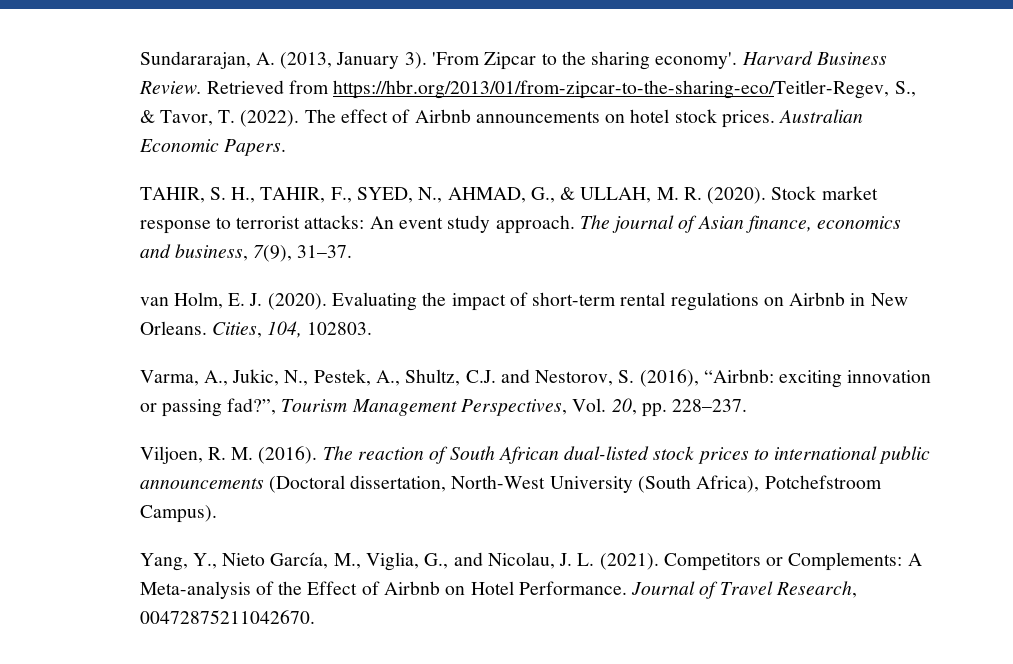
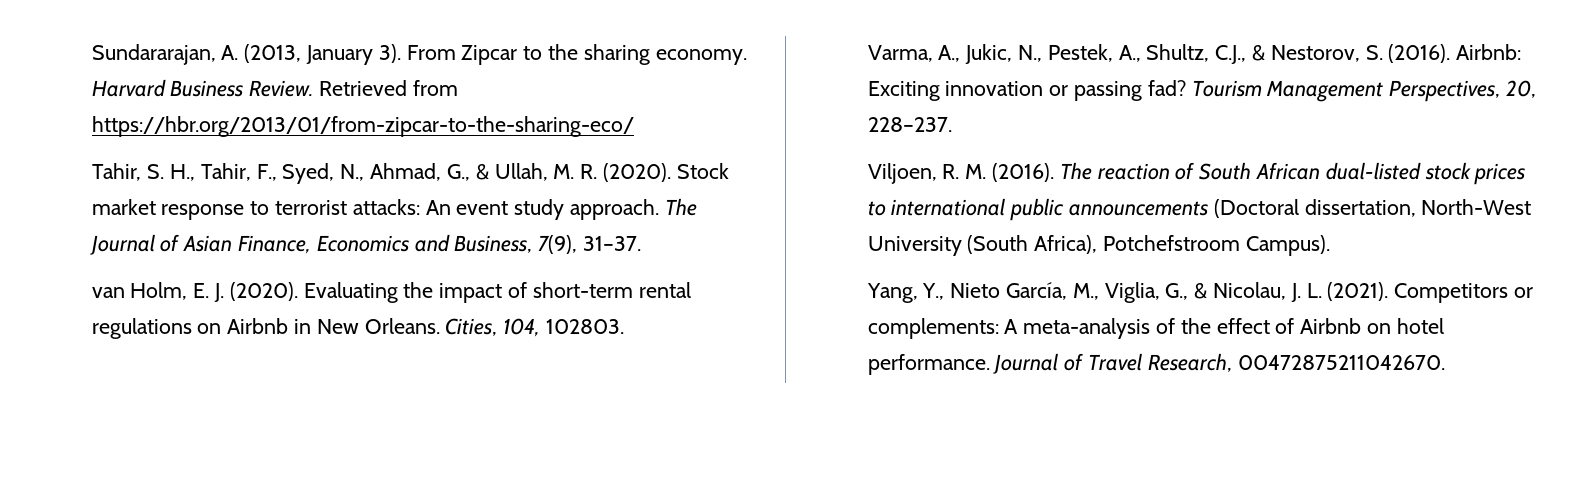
[431,52,480,65] 'From -> [406,45,456,60] From
[655,52,738,69] economy'. -> [655,49,747,65] economy.
[333,80,916,99] [139,109,864,128] [138,139,286,156] [139,187,652,203] https://hbr.org/2013/01/from-zipcar-to-the-sharing-eco/Teitler‐Regev, S., & Tavor, T. (2022). The effect of Airbnb announcements on hotel stock prices. Australian Economic Papers. // TAHIR, S. H., TAHIR, F., SYED, N., AHMAD, G., & ULLAH, -> [91,116,635,137] [91,163,548,184] https://hbr.org/2013/01/from-zipcar-to-the-sharing-eco/ // Tahir, S. H., Tahir, F., Syed, N., Ahmad, G., & Ullah,
[612,215,675,233] journal -> [89,234,155,255] Journal
[745,215,902,233] [139,244,248,261] finance, economics and business, -> [237,234,533,254] Finance, Economics and Business,
[465,369,843,388] C.J. and Nestorov, S. (2016), “Airbnb: exciting -> [1215,44,1522,64] [867,81,940,101] C.J., & Nestorov, S. (2016). Airbnb: Exciting
[227,398,277,415] fad?”, -> [1147,80,1186,96] fad?
[572,398,667,417] Vol. 20, pp. -> [1505,80,1536,98] 20,
[453,552,483,566] and -> [1194,283,1208,299] &
[788,552,922,571] [139,581,251,599] Complements: A Meta-analysis -> [867,318,1151,339] complements: A meta-analysis
[307,581,358,595] Effect -> [1216,318,1270,334] effect
[470,581,627,595] Hotel Performance. -> [1396,318,1444,334] [867,354,990,375] hotel performance.

